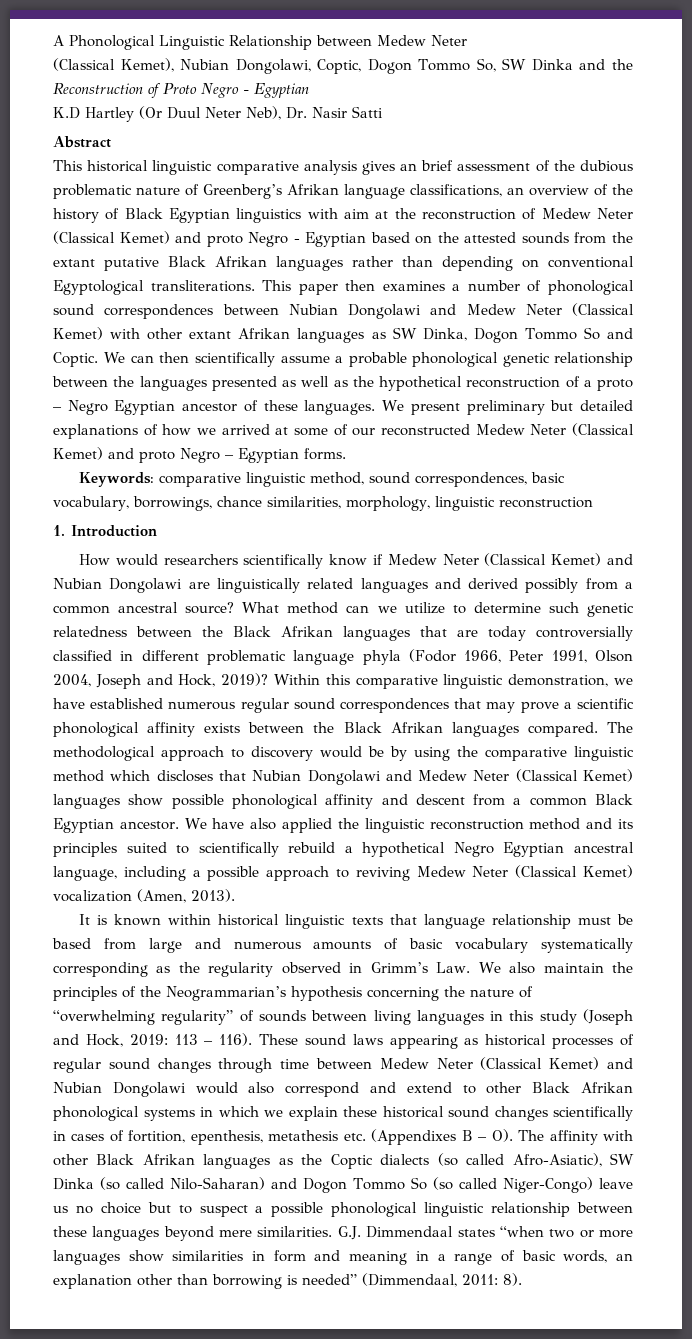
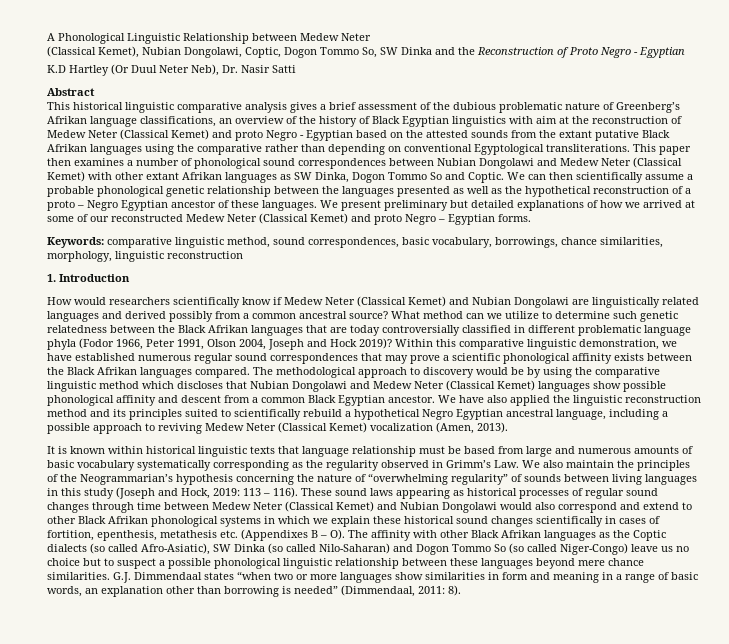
[400,163,418,171] an -> [320,104,326,110] a
(343, 263) none -> [145,144,262,155] using the comparative
[178,674,216,687] Hock, -> [330,339,357,347] Hock
(253, 1233) none -> [608,558,644,566] chance

